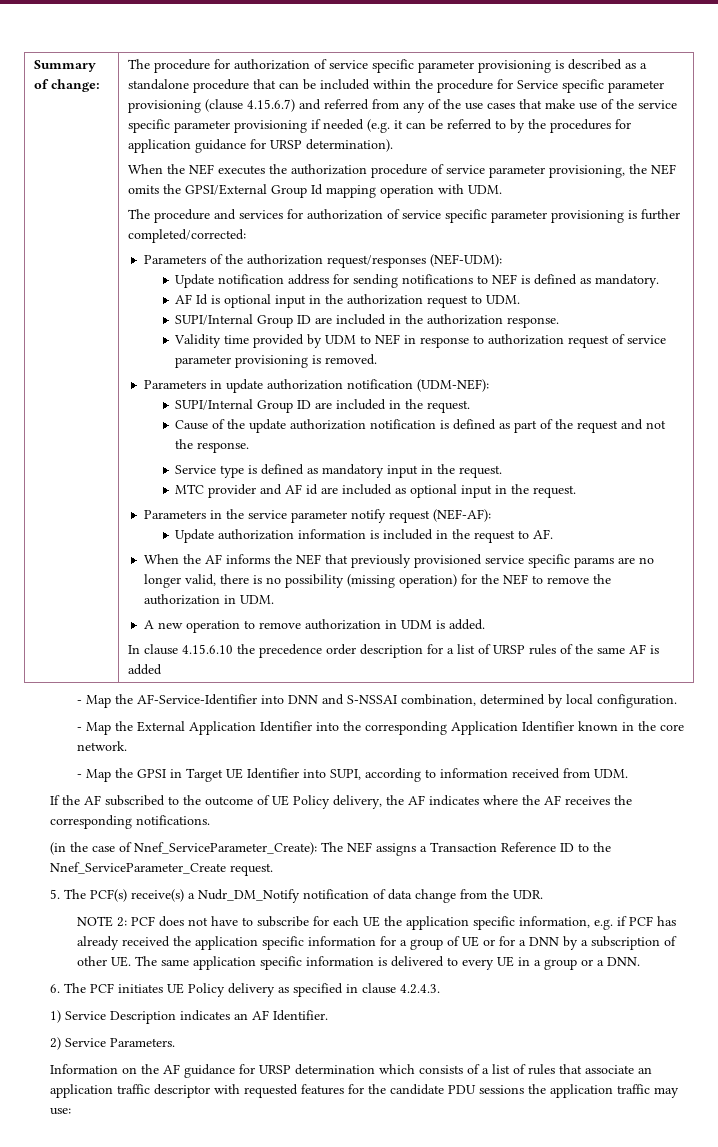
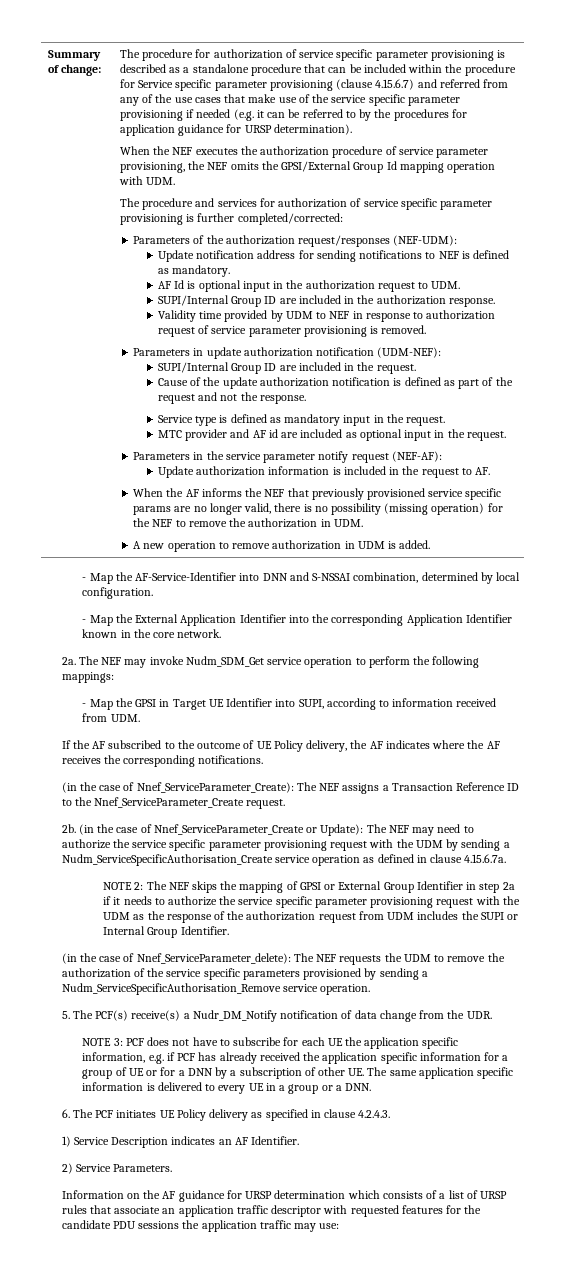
[128,644,660,658] [128,664,163,675] // In clause 4.15.6.10 the precedence order description for a list of URSP rules of the same AF is added -> (431, 544) none
(127, 746) none -> [61,656,480,668] [61,672,114,683] // 2a. The NEF may invoke Nudm_SDM_Get service operation to perform the following mappings:
(274, 869) none -> [61,824,474,836] [61,839,510,851] [61,854,507,866] [103,881,515,893] [103,896,520,908] [103,911,519,923] [103,926,229,938] [61,953,505,965] [61,968,428,980] [61,983,371,995] // 2b. (in the case of Nnef_ServiceParameter_Create or Update): The NEF may need to authorize the service specific parameter provisioning request with the UDM by sending a Nudm_ServiceSpecificAuthorisation_Create service operation as defined in clause 4.15.6.7a. // NOTE 2: The NEF skips the mapping of GPSI or External Group Identifier in step 2a if it needs to authorize the service specific parameter provisioning request with the UDM as the response of the authorization request from UDM includes the SUPI or Internal Group Identifier. // (in the case of Nnef_ServiceParameter_delete): The NEF requests the UDM to remove the authorization of the service specific parameters provisioned by sending a Nudm_ServiceSpecificAuthorisation_Remove service operation.
[116,917,127,927] 2: -> [113,1038,123,1046] 3:
(527, 1069) none -> [480,1191,508,1199] URSP

